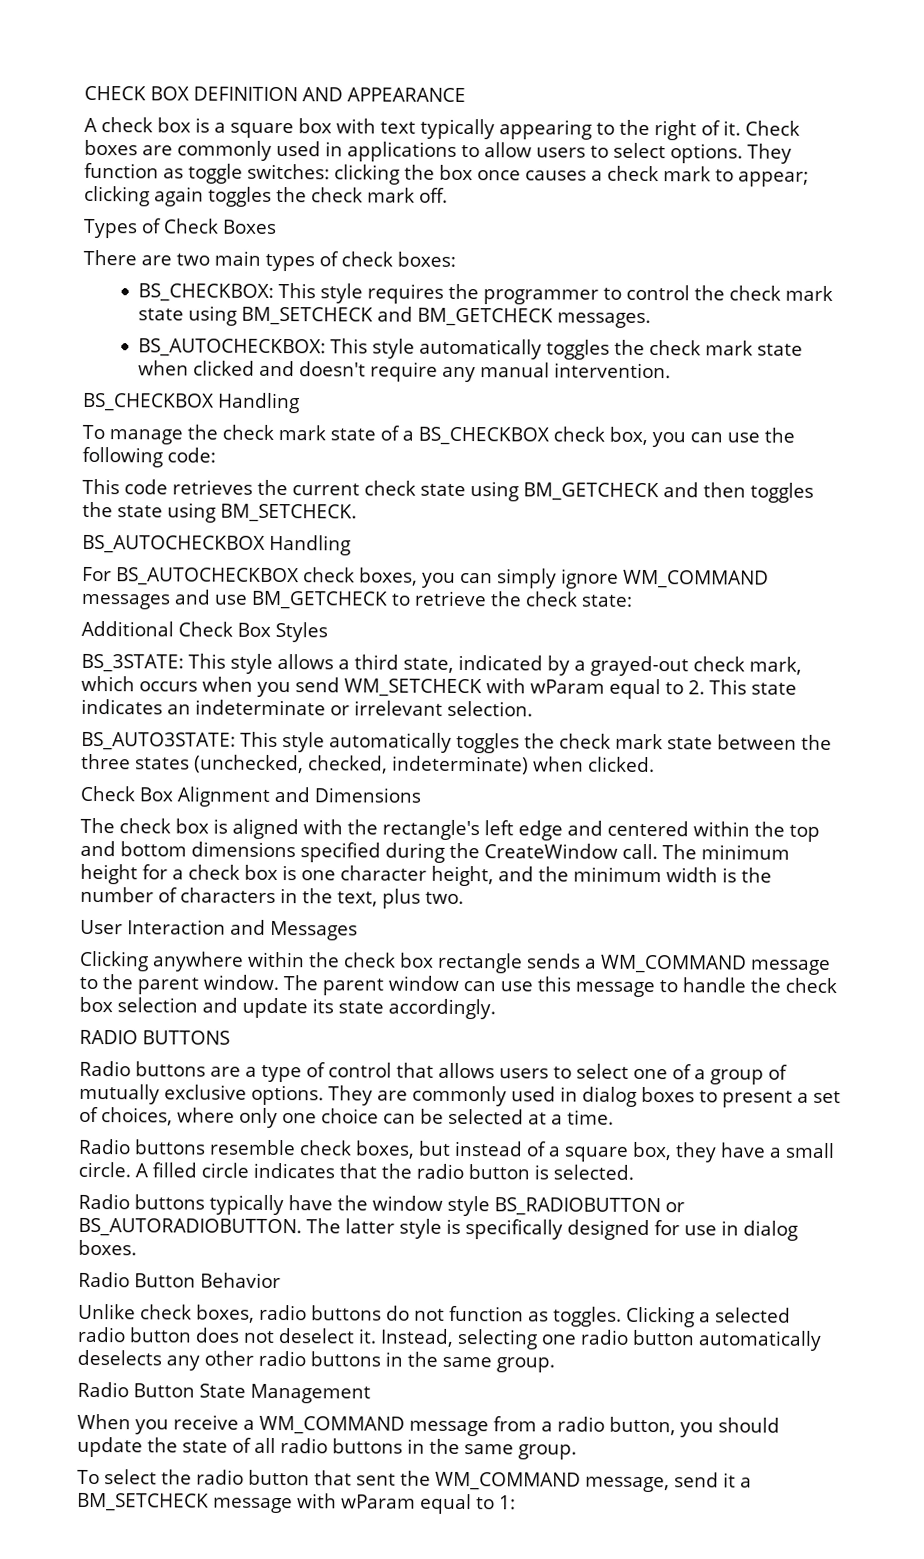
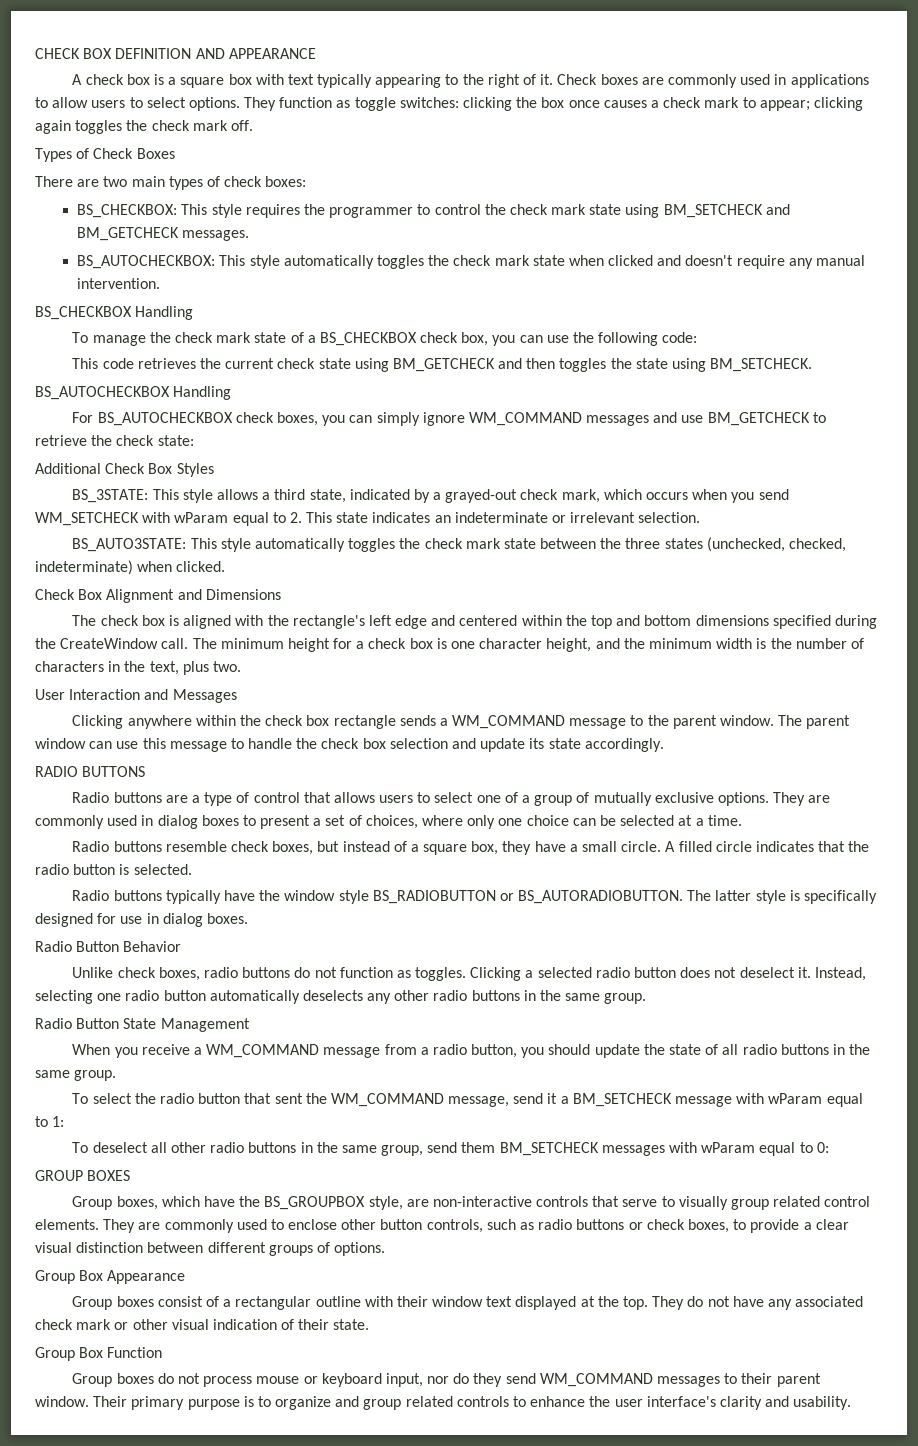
(516, 1502) none -> [72,1142,829,1156] [35,1170,131,1181] [72,1196,871,1210] [35,1219,849,1233] [35,1242,386,1256] [35,1270,186,1284] [72,1296,864,1310] [35,1319,370,1330] [35,1347,163,1361] [72,1373,821,1387] [35,1396,852,1410] // To deselect all other radio buttons in the same group, send them BM_SETCHECK messages with wParam equal to 0: // GROUP BOXES // Group boxes, which have the BS_GROUPBOX style, are non-interactive controls that serve to visually group related control elements. They are commonly used to enclose other button controls, such as radio buttons or check boxes, to provide a clear visual distinction between different groups of options. // Group Box Appearance // Group boxes consist of a rectangular outline with their window text displayed at the top. They do not have any associated check mark or other visual indication of their state. // Group Box Function // Group boxes do not process mouse or keyboard input, nor do they send WM_COMMAND messages to their parent window. Their primary purpose is to organize and group related controls to enhance the user interface's clarity and usability.

